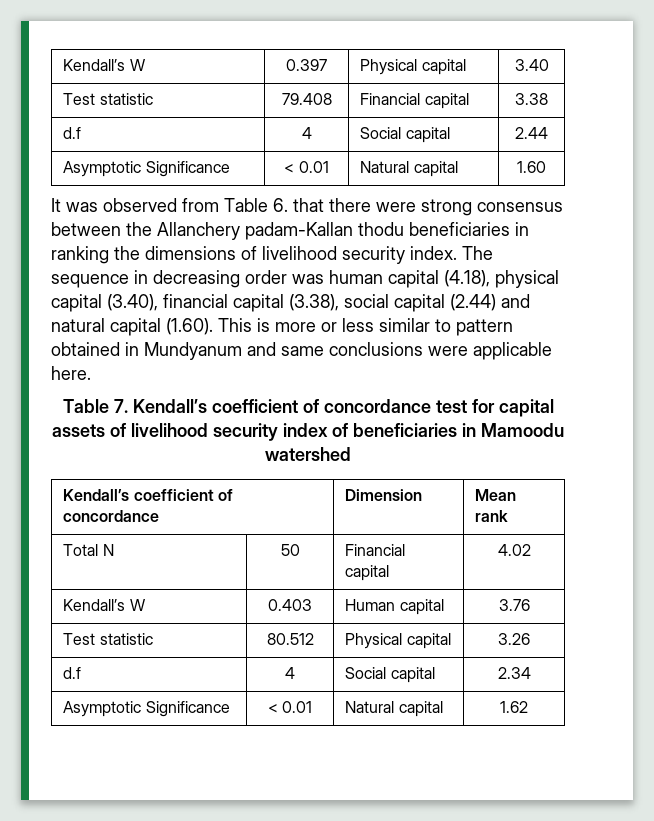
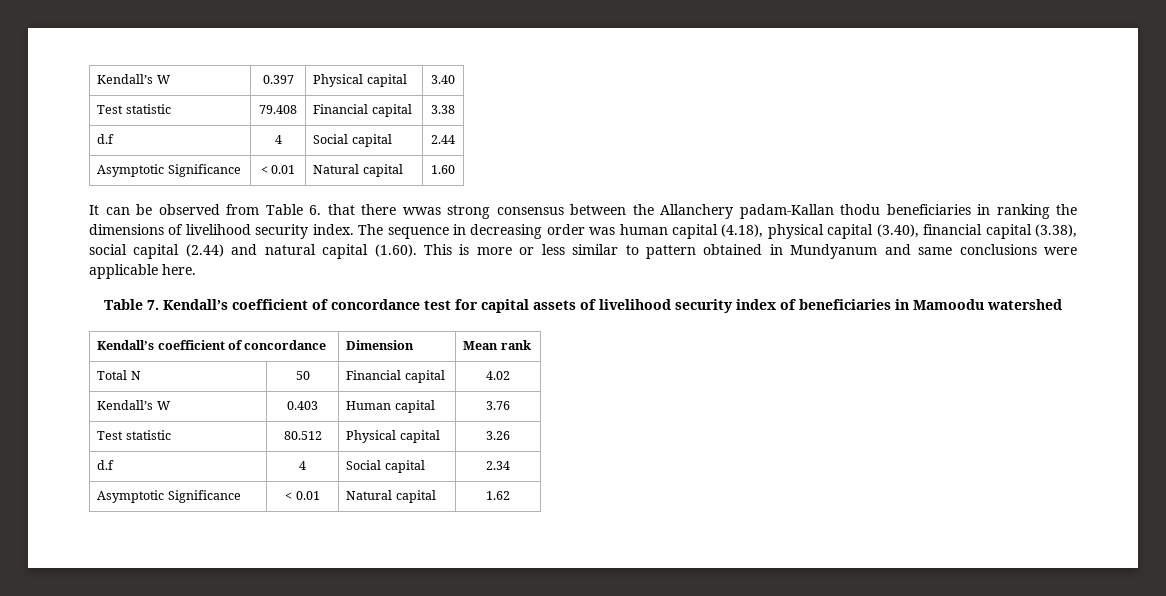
[66,202,98,212] was -> [105,204,152,215] can be
[376,202,416,212] were -> [402,207,441,215] wwas

